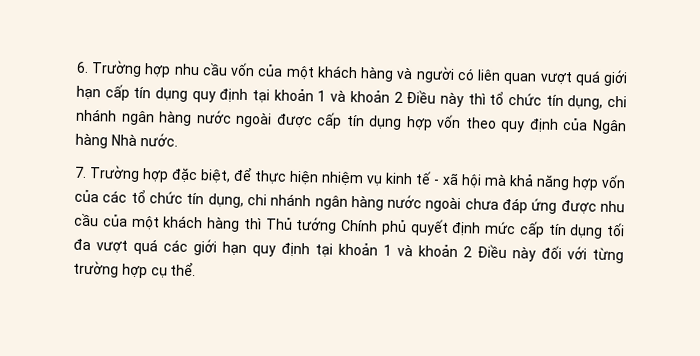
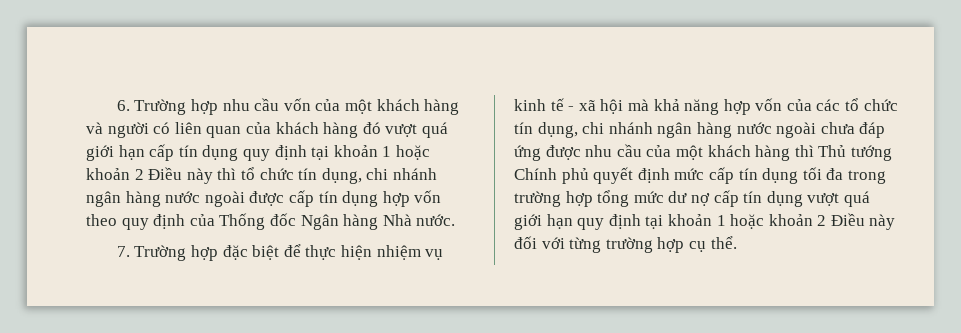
(538, 78) none -> [245,122,381,138] của khách hàng đó
[330,89,347,102] và -> [395,145,430,160] hoặc
(589, 124) none -> [219,213,296,230] Thống đốc
[200,169,231,184] biệt, -> [252,245,280,260] biệt
[96,238,188,255] vượt quá các -> [847,170,886,184] [514,190,870,207] trong trường hợp tổng mức dư nợ cấp tín dụng vượt quá
[397,243,413,257] và -> [730,214,765,229] hoặc

